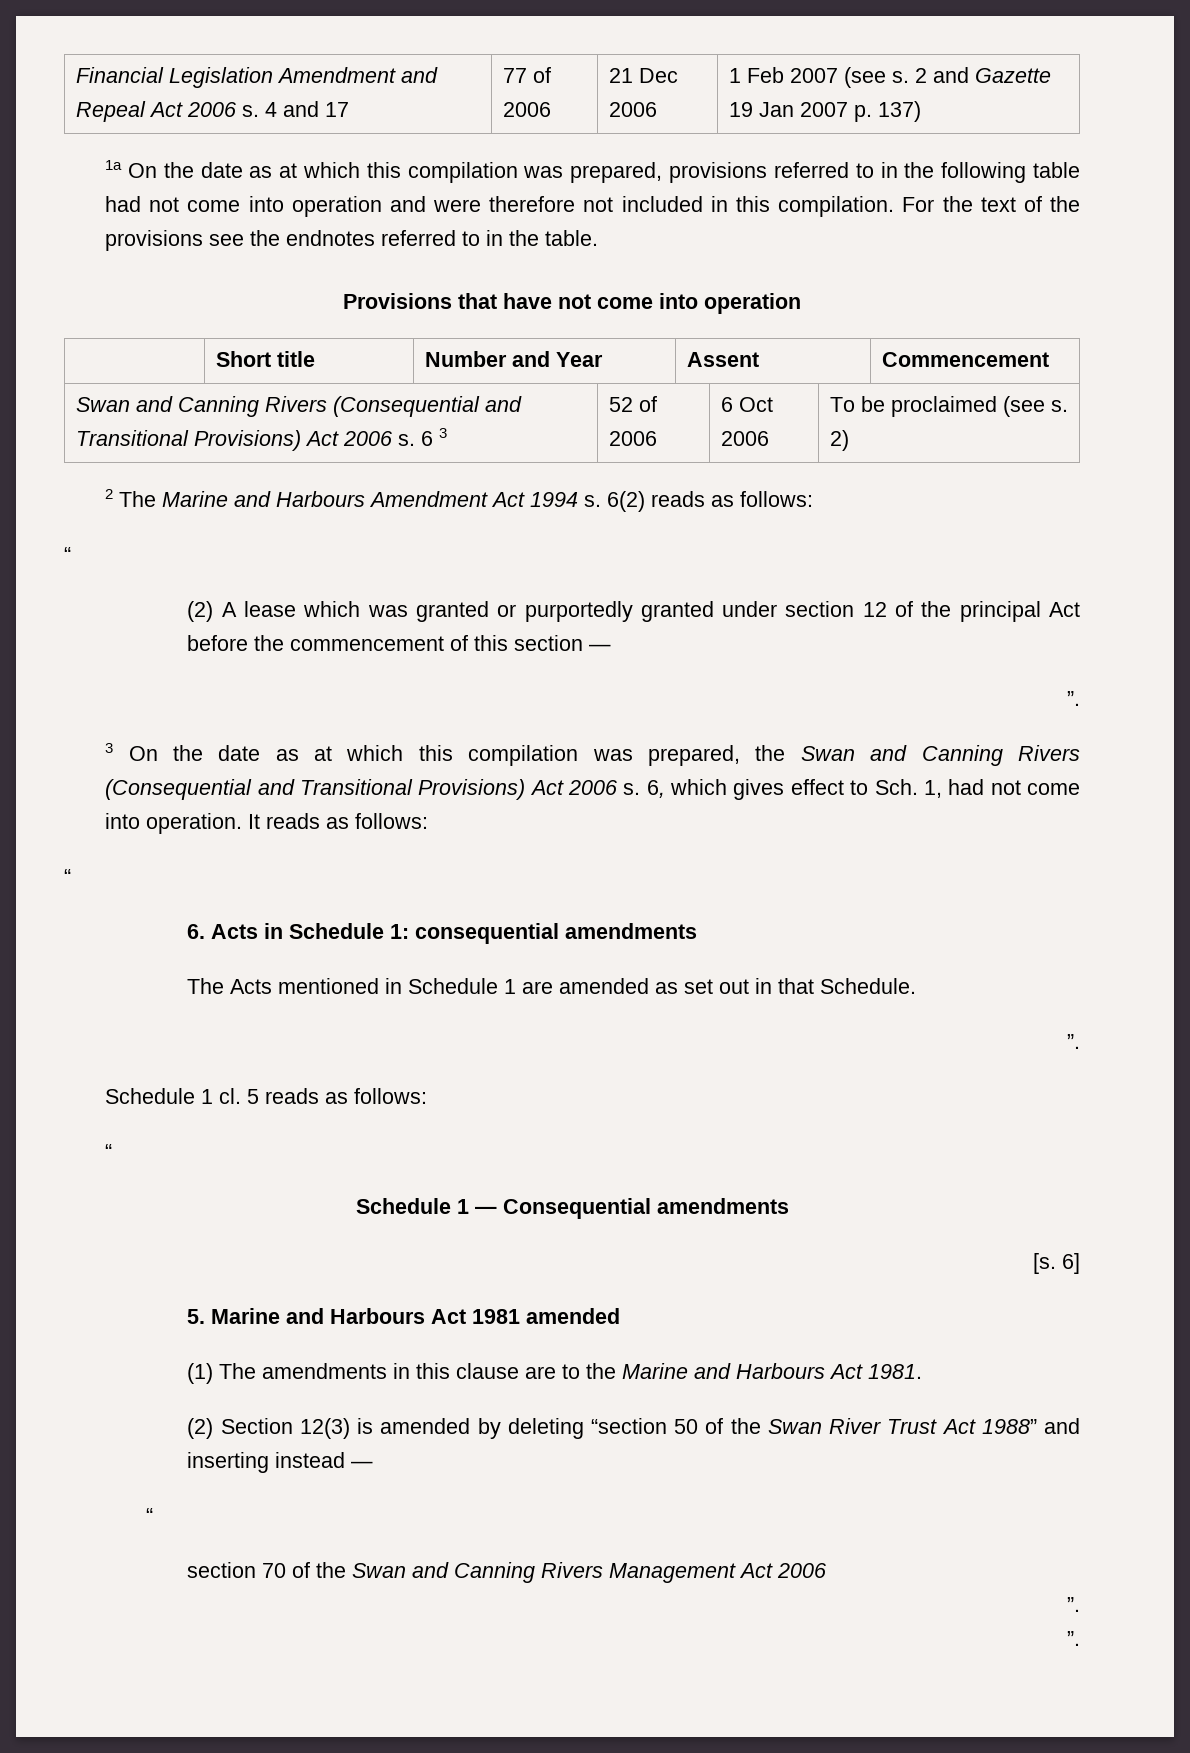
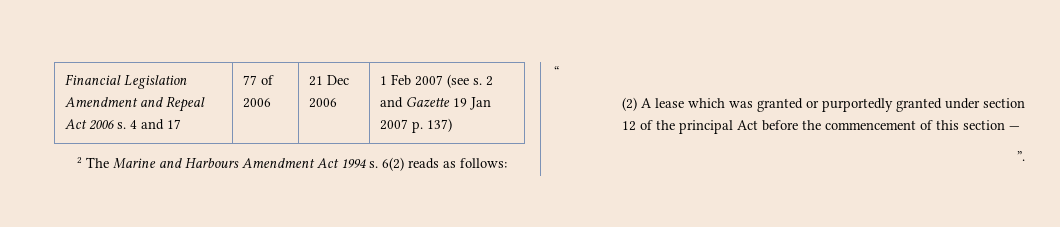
[105,160,1081,183] [105,196,1081,217] [105,230,599,251] [343,293,801,314] [215,351,315,367] [424,351,603,367] [686,352,759,367] [881,352,1049,367] [75,396,522,417] [75,428,447,451] [608,396,657,412] [608,431,657,446] [720,397,773,412] [720,431,769,446] [829,396,1068,417] [829,430,849,451] // 1a On the date as at which this compilation was prepared, provisions referred to in the following table had not come into operation and were therefore not included in this compilation. For the text of the provisions see the endnotes referred to in the table. // Provisions that have not come into operation // | Short title | Number and Year | Assent | Commencement // Swan and Canning Rivers (Consequential and Transitional Provisions) Act 2006 s. 6 3 | 52 of 2006 | 6 Oct 2006 | To be proclaimed (see s. 2) -> (453, 125) none
[105,743,1080,766] [105,779,1080,800] [105,813,429,834] [64,869,71,884] [187,923,698,944] [187,978,917,994] [1067,1034,1080,1049] [105,1088,428,1104] [105,1144,113,1159] [355,1198,789,1219] [1033,1253,1080,1274] [187,1308,621,1324] [187,1363,923,1384] [187,1418,1081,1439] [187,1452,374,1473] [146,1508,154,1523] [187,1562,827,1583] [1067,1597,1080,1612] [1067,1631,1080,1646] // 3 On the date as at which this compilation was prepared, the Swan and Canning Rivers (Consequential and Transitional Provisions) Act 2006 s. 6, which gives effect to Sch. 1, had not come into operation. It reads as follows: // “ // 6. Acts in Schedule 1: consequential amendments // The Acts mentioned in Schedule 1 are amended as set out in that Schedule. // ”. // Schedule 1 cl. 5 reads as follows: // “ // Schedule 1 — Consequential amendments // [s. 6] // 5. Marine and Harbours Act 1981 amended // (1) The amendments in this clause are to the Marine and Harbours Act 1981. // (2) Section 12(3) is amended by deleting “section 50 of the Swan River Trust Act 1988” and inserting instead — // “ // section 70 of the Swan and Canning Rivers Management Act 2006 // ”. // ”. -> (1025, 156) none

